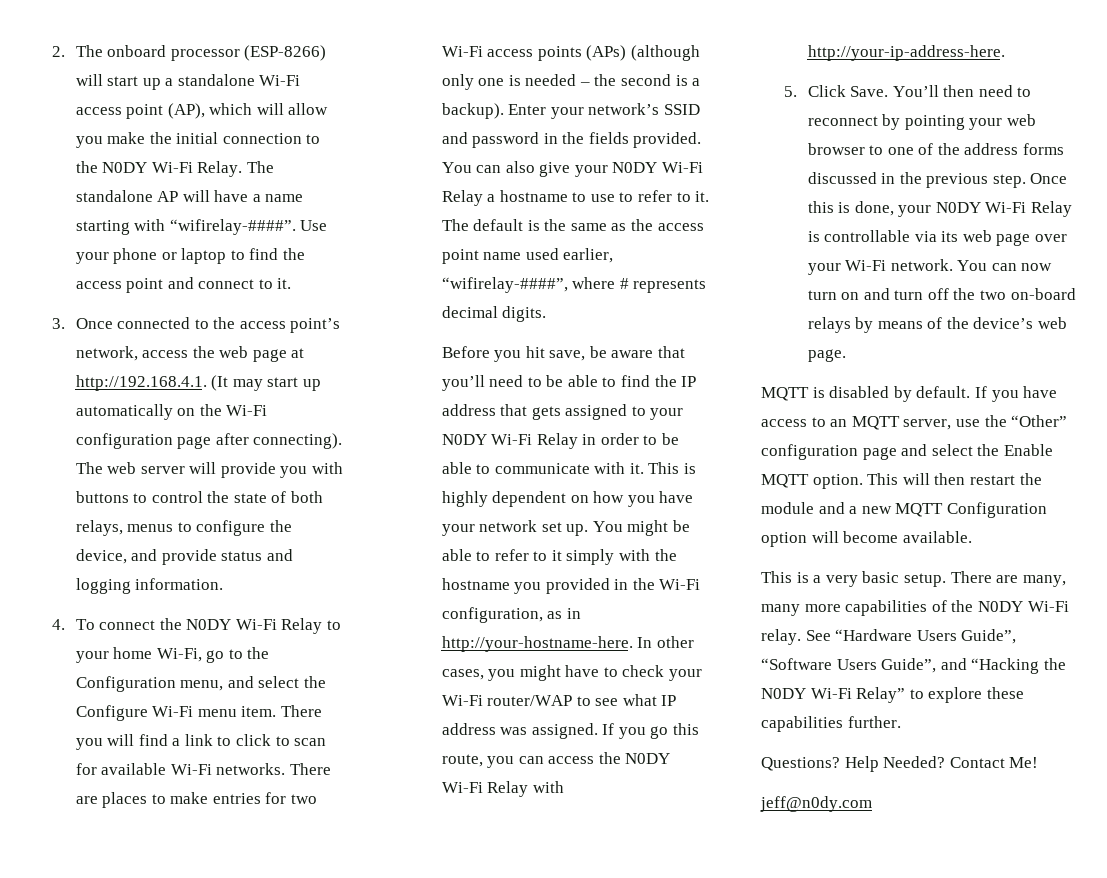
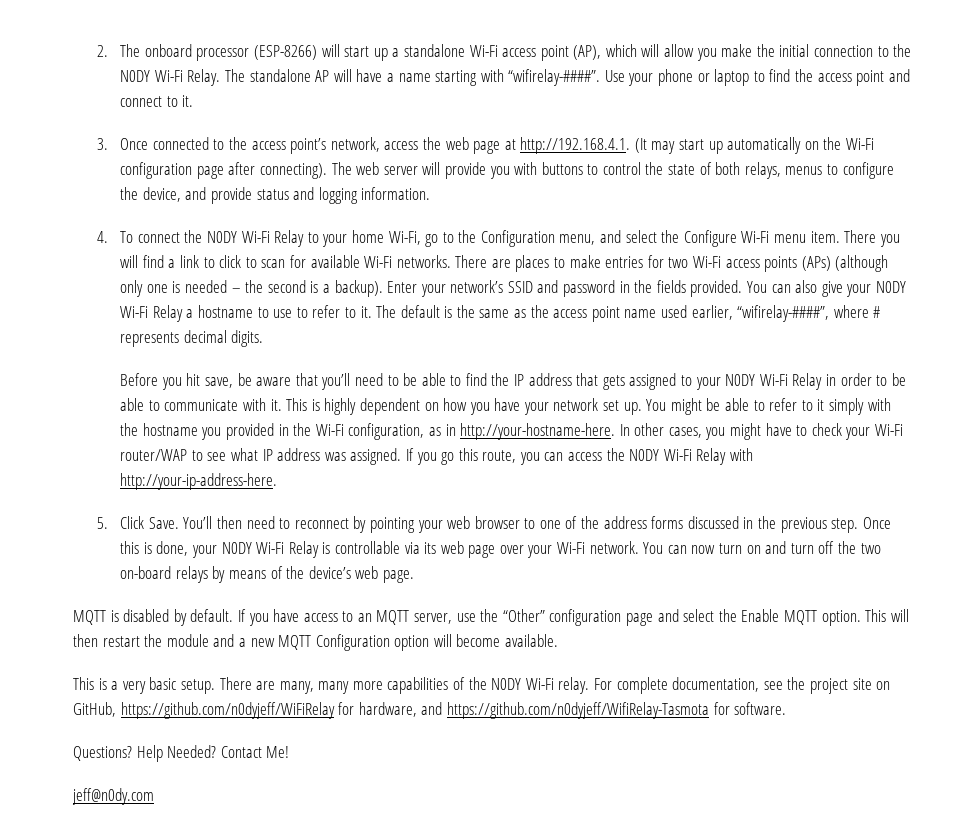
[805,629,1017,644] [761,658,1066,674] [761,687,1024,703] [761,716,901,732] See “Hardware Users Guide”, “Software Users Guide”, and “Hacking the N0DY Wi-Fi Relay” to explore these capabilities further. -> [594,677,891,694] [73,702,787,719] For complete documentation, see the project site on GitHub, https://github.com/n0dyjeff/WiFiRelay for hardware, and https://github.com/n0dyjeff/WifiRelay-Tasmota for software.

